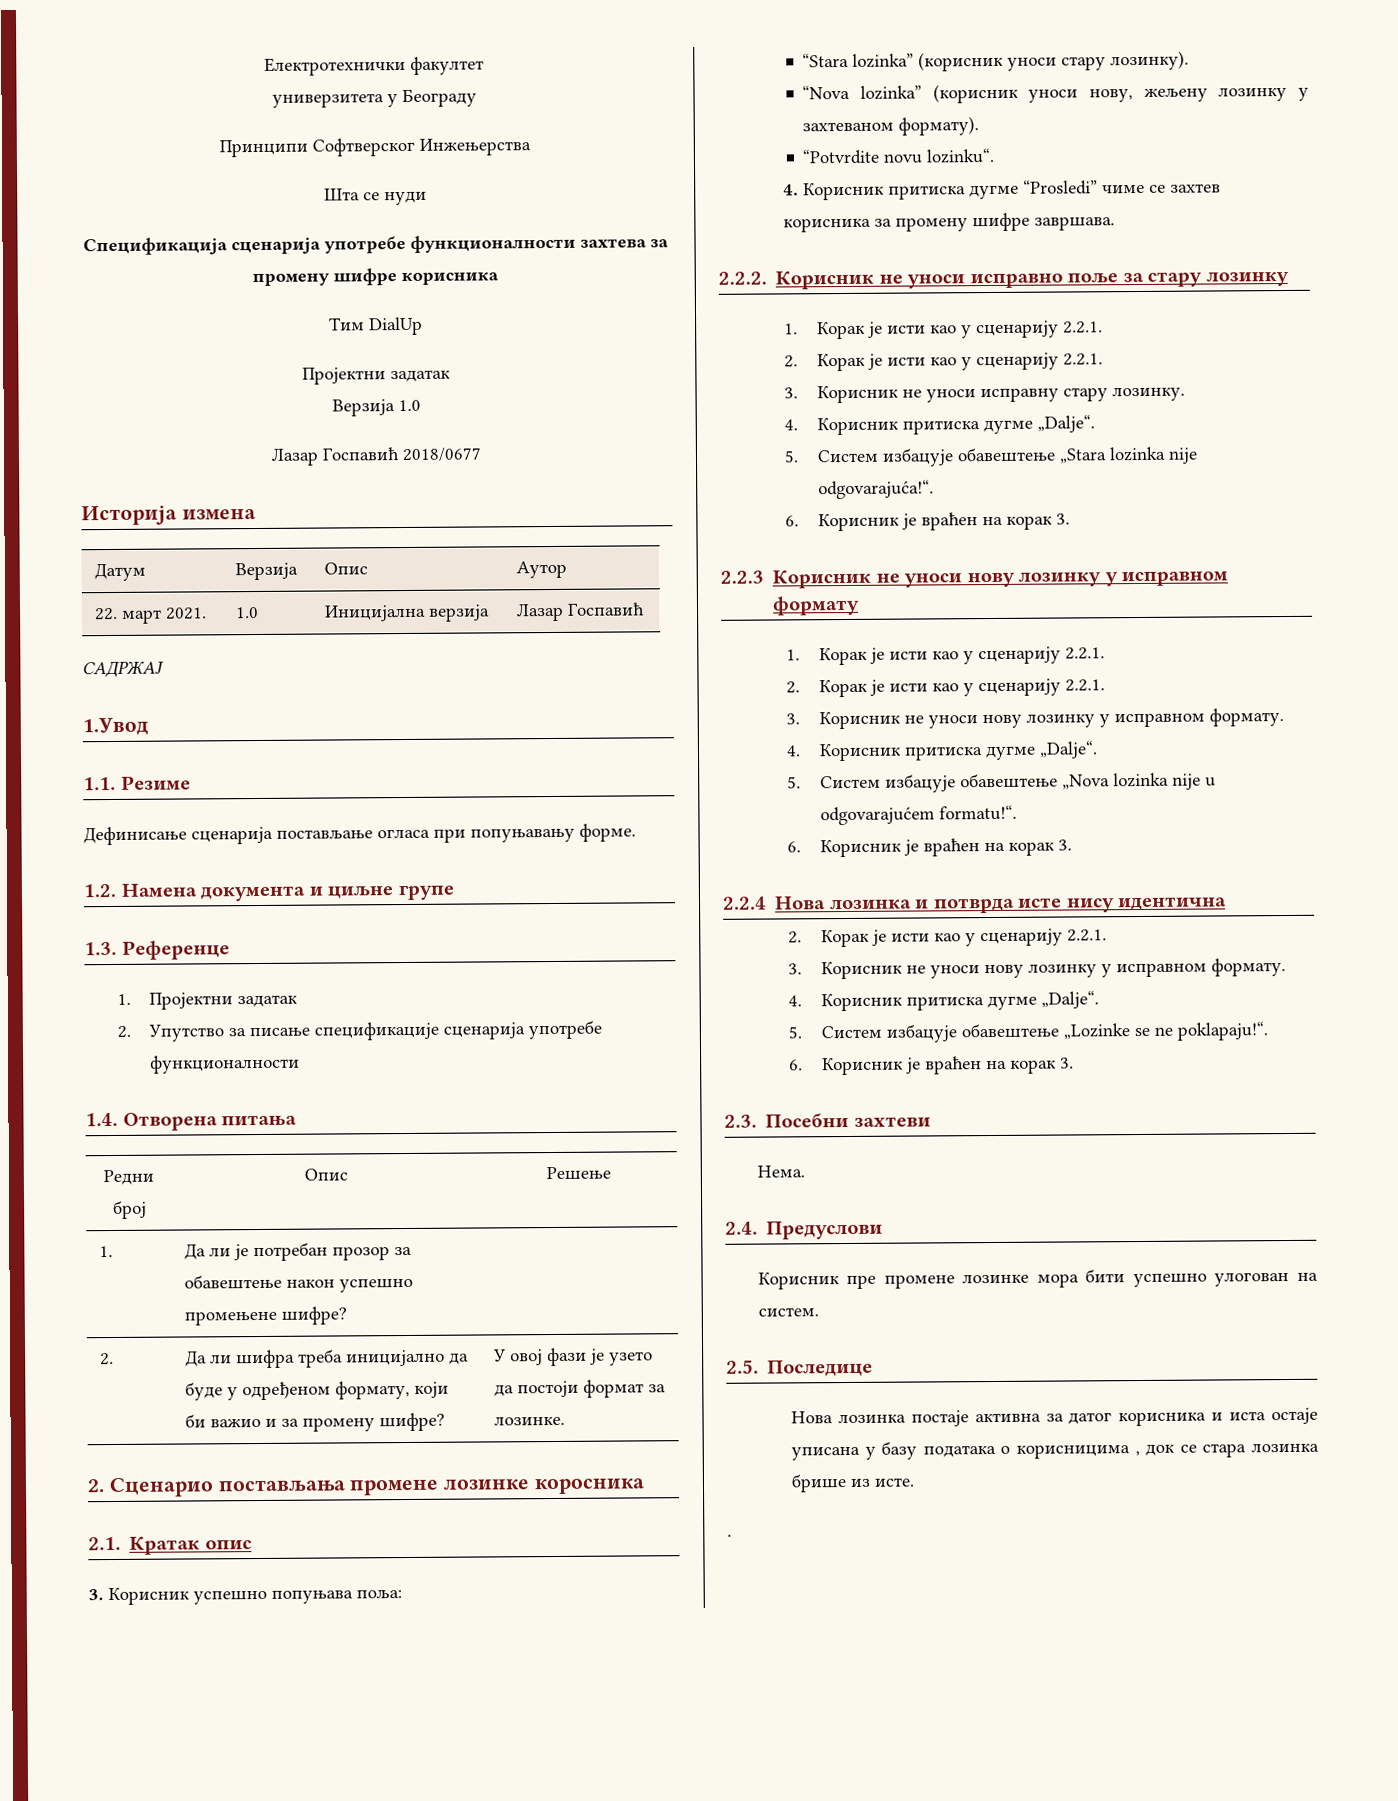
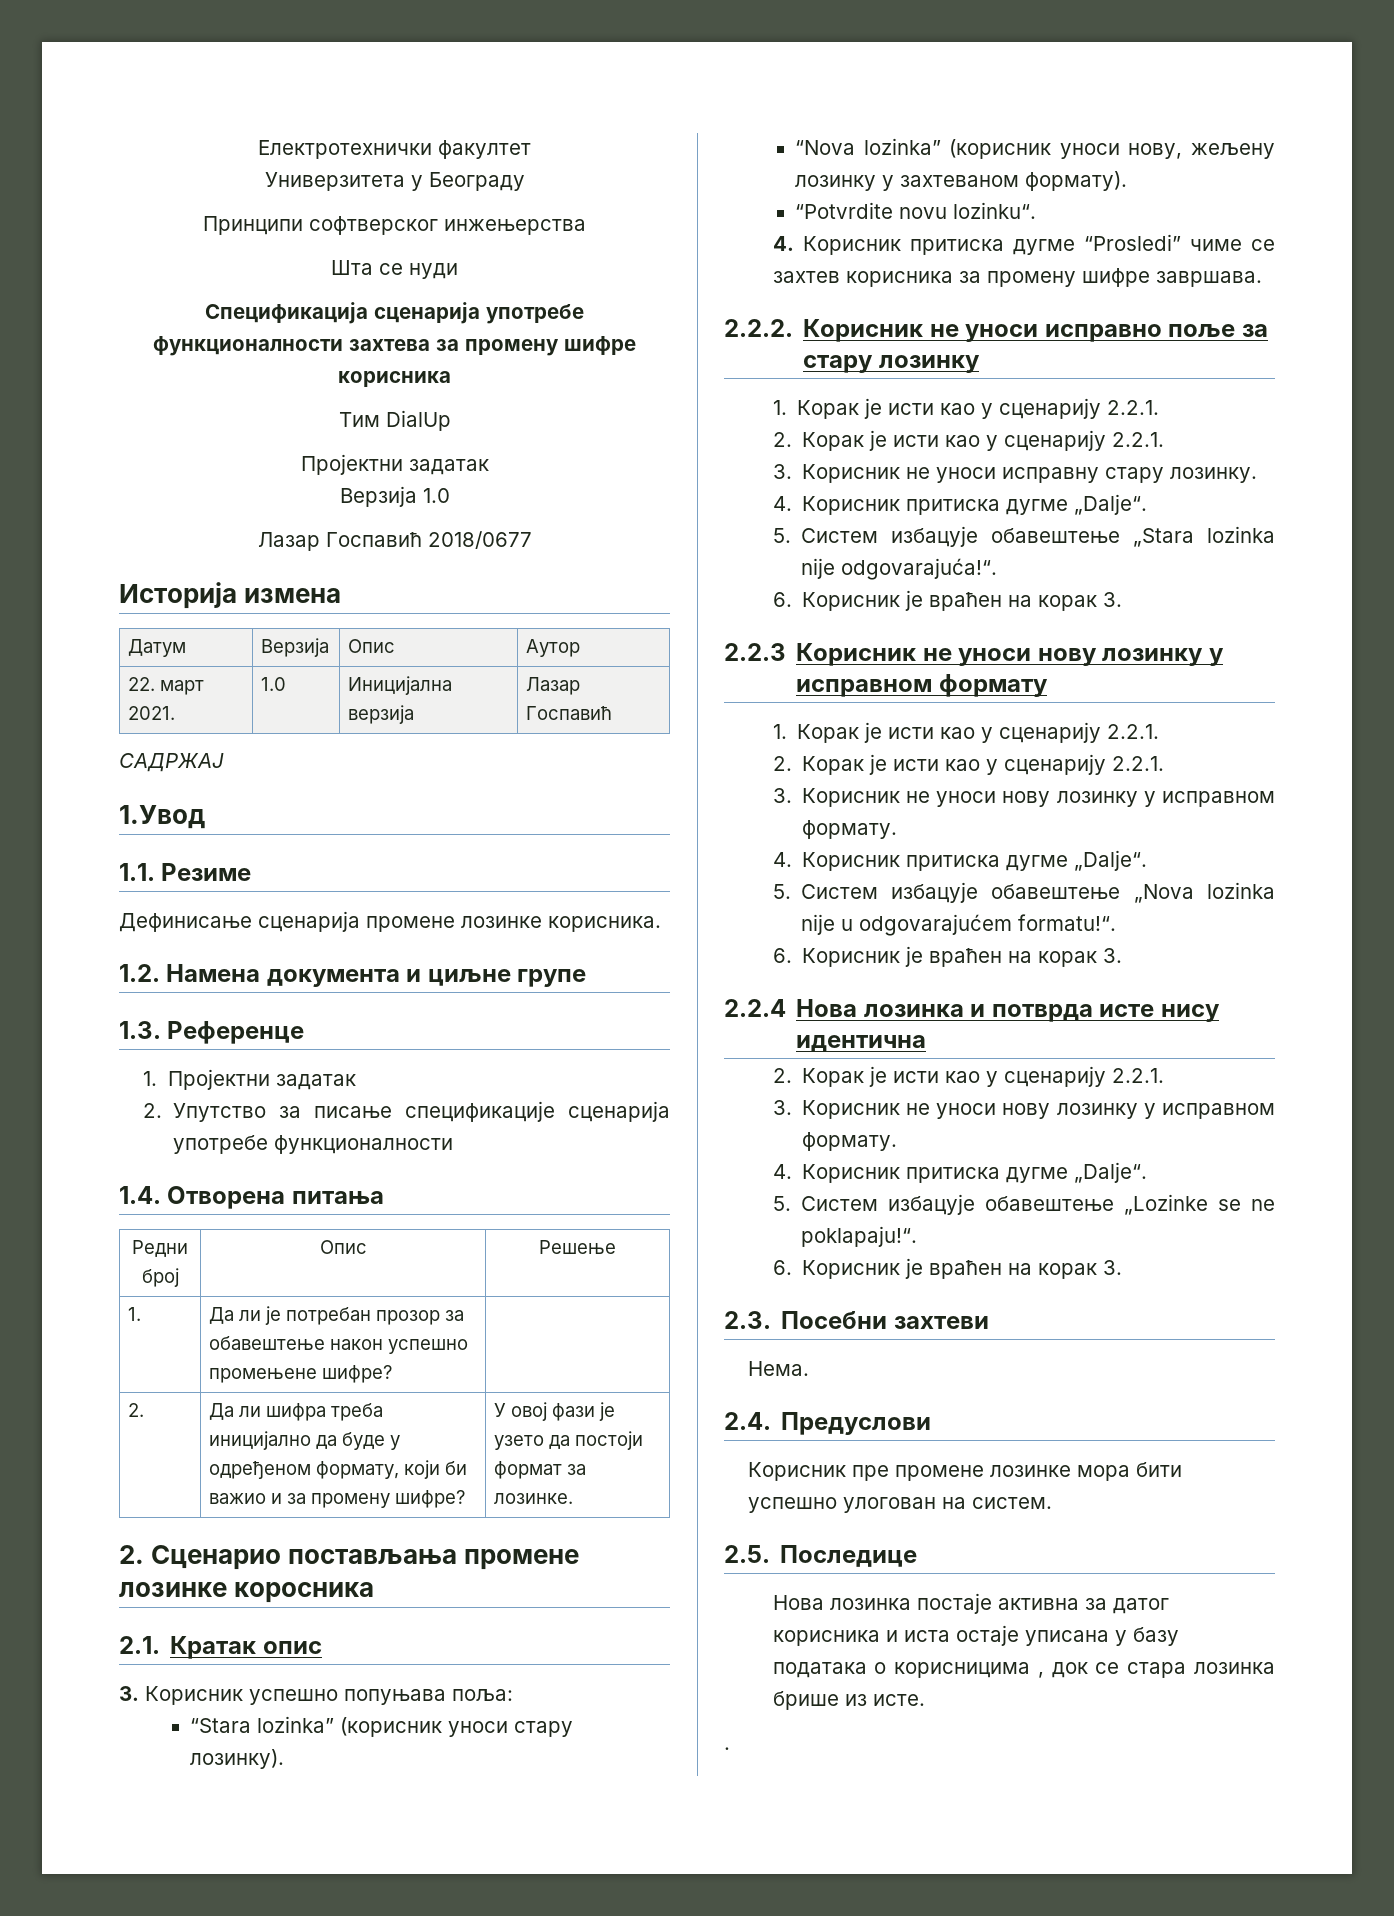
[271,93,384,108] универзитета -> [264,172,405,191] Универзитета
[311,137,531,157] Софтверског Инжењерства -> [309,216,586,235] софтверског инжењерства
[276,823,636,843] постављање огласа при попуњавању форме. -> [366,916,661,932] промене лозинке корисника.

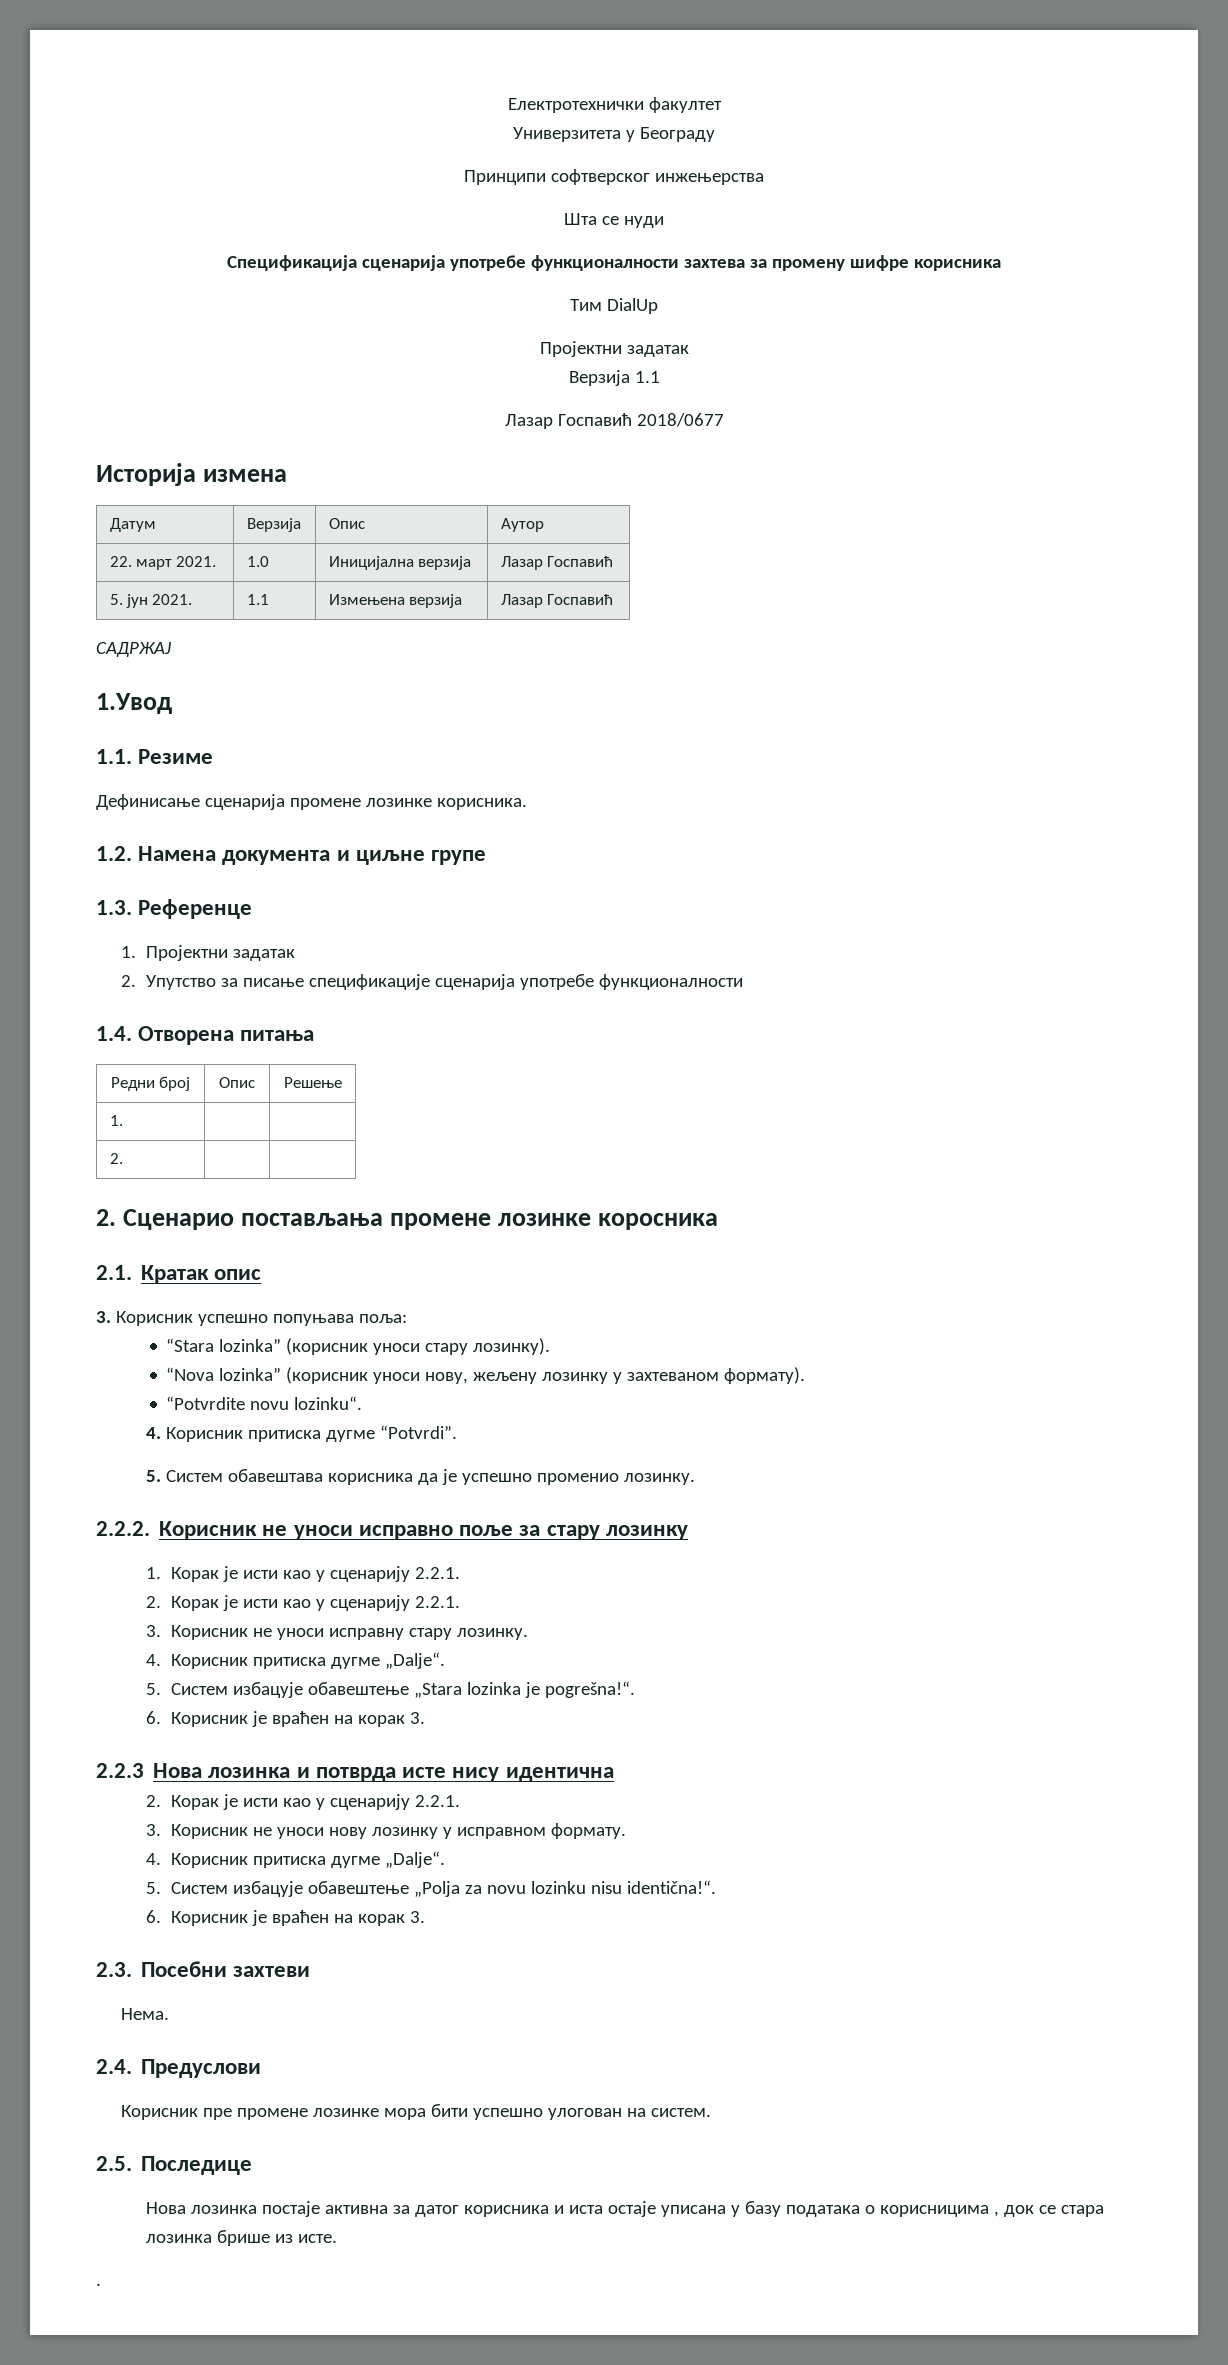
[422,488,450,503] 1.0 -> [634,371,660,383] 1.1
(613, 713) none -> [109,594,193,608] [246,594,269,605] [328,594,463,608] [500,594,614,608] // 5. јун 2021. | 1.1 | Измењена верзија | Лазар Госпавић
[209,1306,465,1325] [209,1336,469,1354] [209,1365,393,1383] [128,1403,145,1417] [209,1403,384,1421] [209,1431,401,1450] [209,1460,468,1479] [209,1490,466,1508] [494,1402,616,1421] [494,1431,644,1450] [494,1461,587,1479] [494,1493,574,1504] Да ли је потребан прозор за обавештење након успешно промењене шифре? | // 2. | Да ли шифра треба иницијално да буде у одређеном формату, који би важио и за промену шифре? | У овој фази је узето да постоји формат за лозинке. -> [109,1153,123,1164] | // 2. | |
[1083,234,1275,251] [772,268,1262,287] “Prosledi” чиме се захтев корисника за промену шифре завршава. -> [379,1425,457,1439] [145,1469,695,1485] “Potvrdi”. // 5. Систем обавештава корисника да је успешно променио лозинку.
[800,558,997,580] [772,590,1122,611] [724,643,1224,666] [796,674,1048,697] [772,722,1159,743] [772,754,1164,775] [772,788,1275,807] [801,820,897,839] [772,850,1147,871] [772,882,1275,903] [800,914,1116,936] [772,946,1122,967] [724,999,786,1017] nije odgovarajuća!“. // 6. Корисник је враћен на корак 3. // 2.2.3 Корисник не уноси нову лозинку у исправном формату // 1. Корак је исти као у сценарију 2.2.1. // 2. Корак је исти као у сценарију 2.2.1. // 3. Корисник не уноси нову лозинку у исправном формату. // 4. Корисник притиска дугме „Dalje“. // 5. Систем избацује обавештење „Nova lozinka nije u odgovarajućem formatu!“. // 6. Корисник је враћен на корак 3. // 2.2.4 -> [524,1681,635,1698] [145,1711,425,1727] [96,1763,144,1778] je pogrešna!“. // 6. Корисник је враћен на корак 3. // 2.2.3
[1123,1194,1275,1215] [800,1226,917,1247] „Lozinke se ne poklapaju!“. -> [413,1880,716,1897] „Polja za novu lozinku nisu identična!“.

